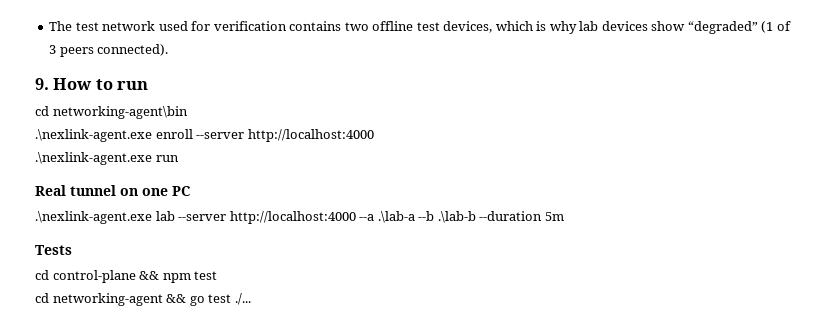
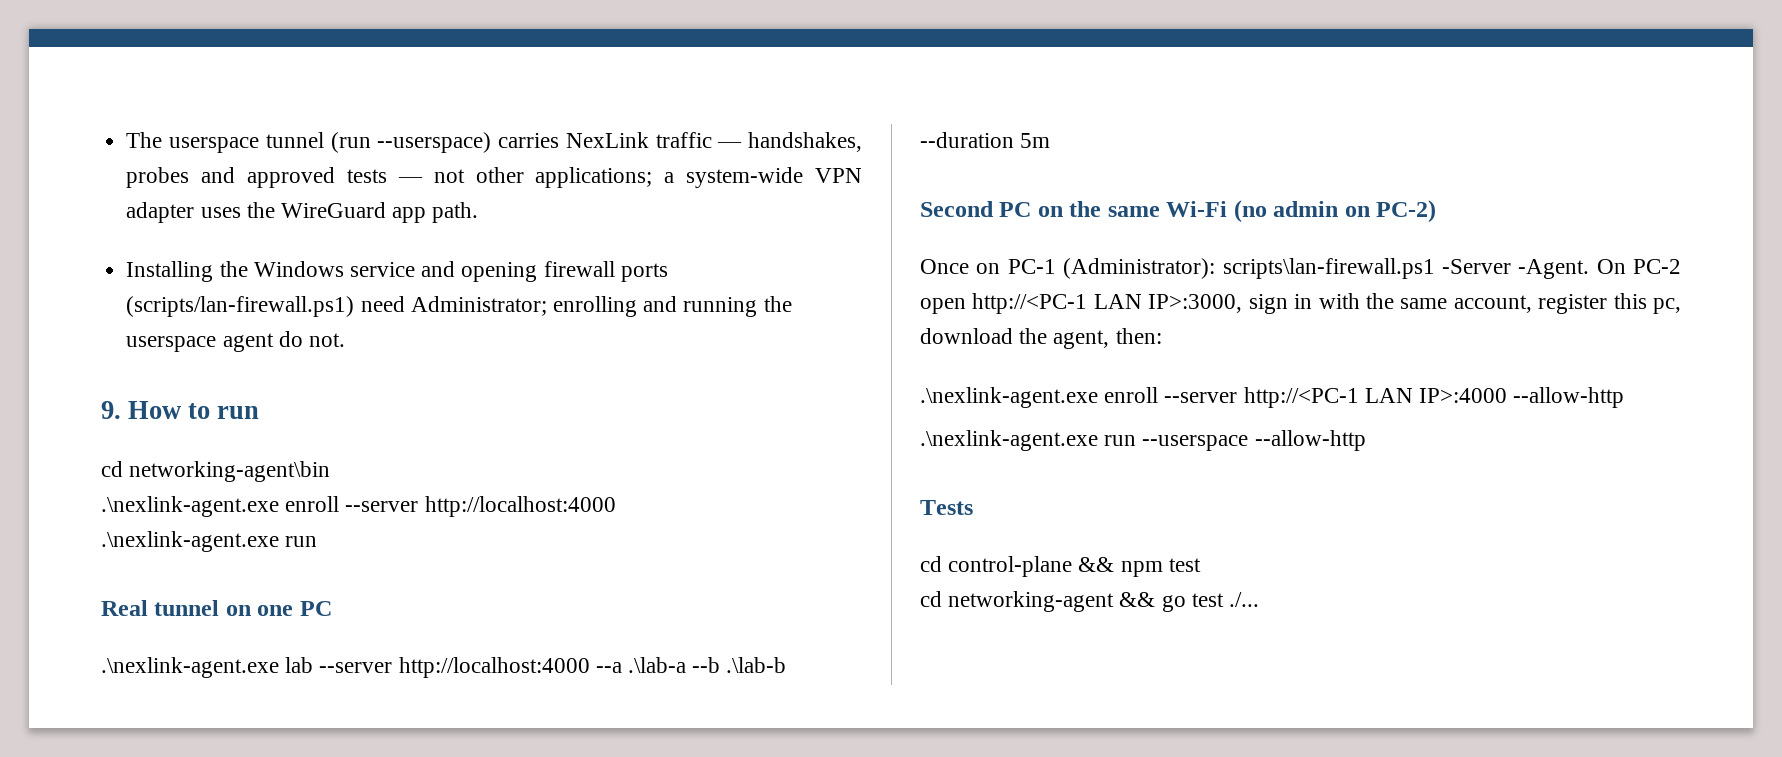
[75,21,791,34] [49,44,169,57] test network used for verification contains two offline test devices, which is why lab devices show “degraded” (1 of 3 peers connected). -> [169,132,862,153] [126,167,863,188] [126,202,479,223] [126,261,668,282] [126,296,792,317] [126,331,345,352] userspace tunnel (run --userspace) carries NexLink traffic — handshakes, probes and approved tests — not other applications; a system-wide VPN adapter uses the WireGuard app path. // Installing the Windows service and opening firewall ports (scripts/lan-firewall.ps1) need Administrator; enrolling and running the userspace agent do not.
(564, 216) none -> [920,200,1437,223] [920,258,1681,279] [920,293,1681,314] [920,328,1162,349] [920,387,1625,408] [920,430,1366,451] // Second PC on the same Wi-Fi (no admin on PC-2) // Once on PC-1 (Administrator): scripts\lan-firewall.ps1 -Server -Agent. On PC-2 open http://<PC-1 LAN IP>:3000, sign in with the same account, register this pc, download the agent, then: // .\nexlink-agent.exe enroll --server http://<PC-1 LAN IP>:4000 --allow-http // .\nexlink-agent.exe run --userspace --allow-http

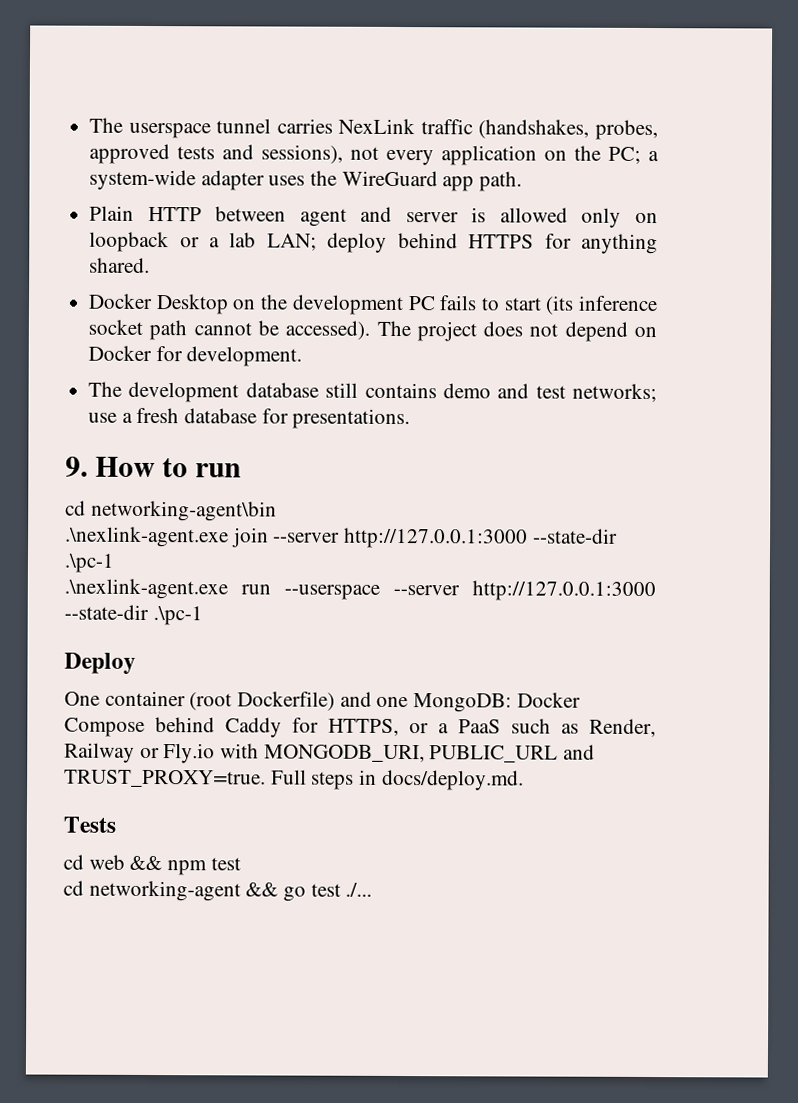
[330,132,492,153] (run --userspace) -> (272, 126) none
[717,132,862,152] [126,167,653,188] — handshakes, probes and approved tests — not other applications; -> [478,119,658,141] [89,143,642,166] (handshakes, probes, approved tests and sessions), not every application on the PC;
[815,168,863,183] VPN -> (197, 180) none
[126,261,668,282] [126,296,792,317] [126,331,345,352] Installing the Windows service and opening firewall ports (scripts/lan-firewall.ps1) need Administrator; enrolling and running the userspace agent do not. -> [89,205,658,228] [89,231,658,255] [89,257,151,273] [88,293,658,316] [88,319,657,342] [88,345,303,367] [88,381,657,403] [88,407,411,430] Plain HTTP between agent and server is allowed only on loopback or a lab LAN; deploy behind HTTPS for anything shared. // Docker Desktop on the development PC fails to start (its inference socket path cannot be accessed). The project does not depend on Docker for development. // The development database still contains demo and test networks; use a fresh database for presentations.
[285,496,616,517] [101,531,318,552] [101,600,332,616] [101,657,787,678] [920,132,1051,148] [920,200,1437,223] [920,258,1681,279] [920,293,1681,314] [920,328,1162,349] [920,387,1625,408] [920,430,1366,451] enroll --server http://localhost:4000 // .\nexlink-agent.exe run // Real tunnel on one PC // .\nexlink-agent.exe lab --server http://localhost:4000 --a .\lab-a --b .\lab-b --duration 5m // Second PC on the same Wi-Fi (no admin on PC-2) // Once on PC-1 (Administrator): scripts\lan-firewall.ps1 -Server -Agent. On PC-2 open http://<PC-1 LAN IP>:3000, sign in with the same account, register this pc, download the agent, then: // .\nexlink-agent.exe enroll --server http://<PC-1 LAN IP>:4000 --allow-http // .\nexlink-agent.exe run --userspace --allow-http -> [231,527,618,549] [64,553,114,573] [64,578,656,602] [64,604,203,626] [64,652,136,674] [64,690,581,713] [64,717,656,738] [64,742,596,764] [64,769,524,791] join --server http://127.0.0.1:3000 --state-dir .\pc-1 // .\nexlink-agent.exe run --userspace --server http://127.0.0.1:3000 --state-dir .\pc-1 // Deploy // One container (root Dockerfile) and one MongoDB: Docker Compose behind Caddy for HTTPS, or a PaaS such as Render, Railway or Fly.io with MONGODB_URI, PUBLIC_URL and TRUST_PROXY=true. Full steps in docs/deploy.md.
[948,556,1073,577] control-plane -> [88,854,125,870] web

